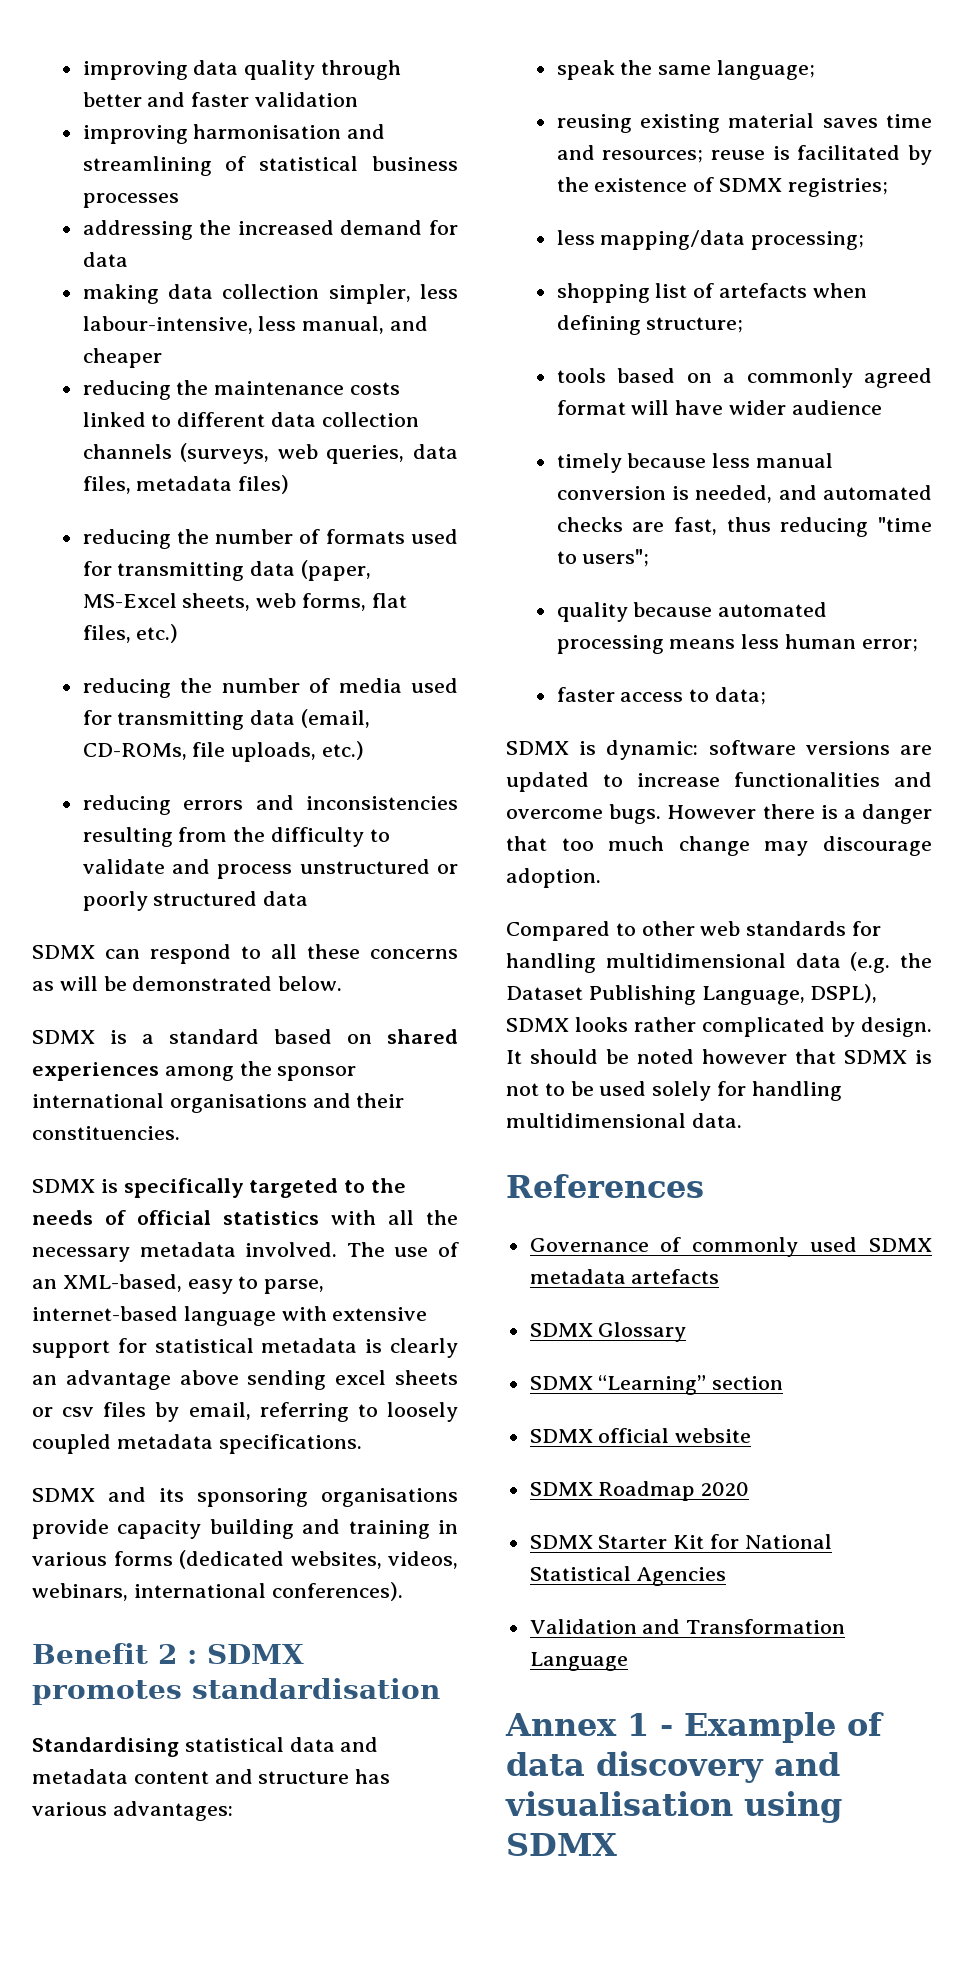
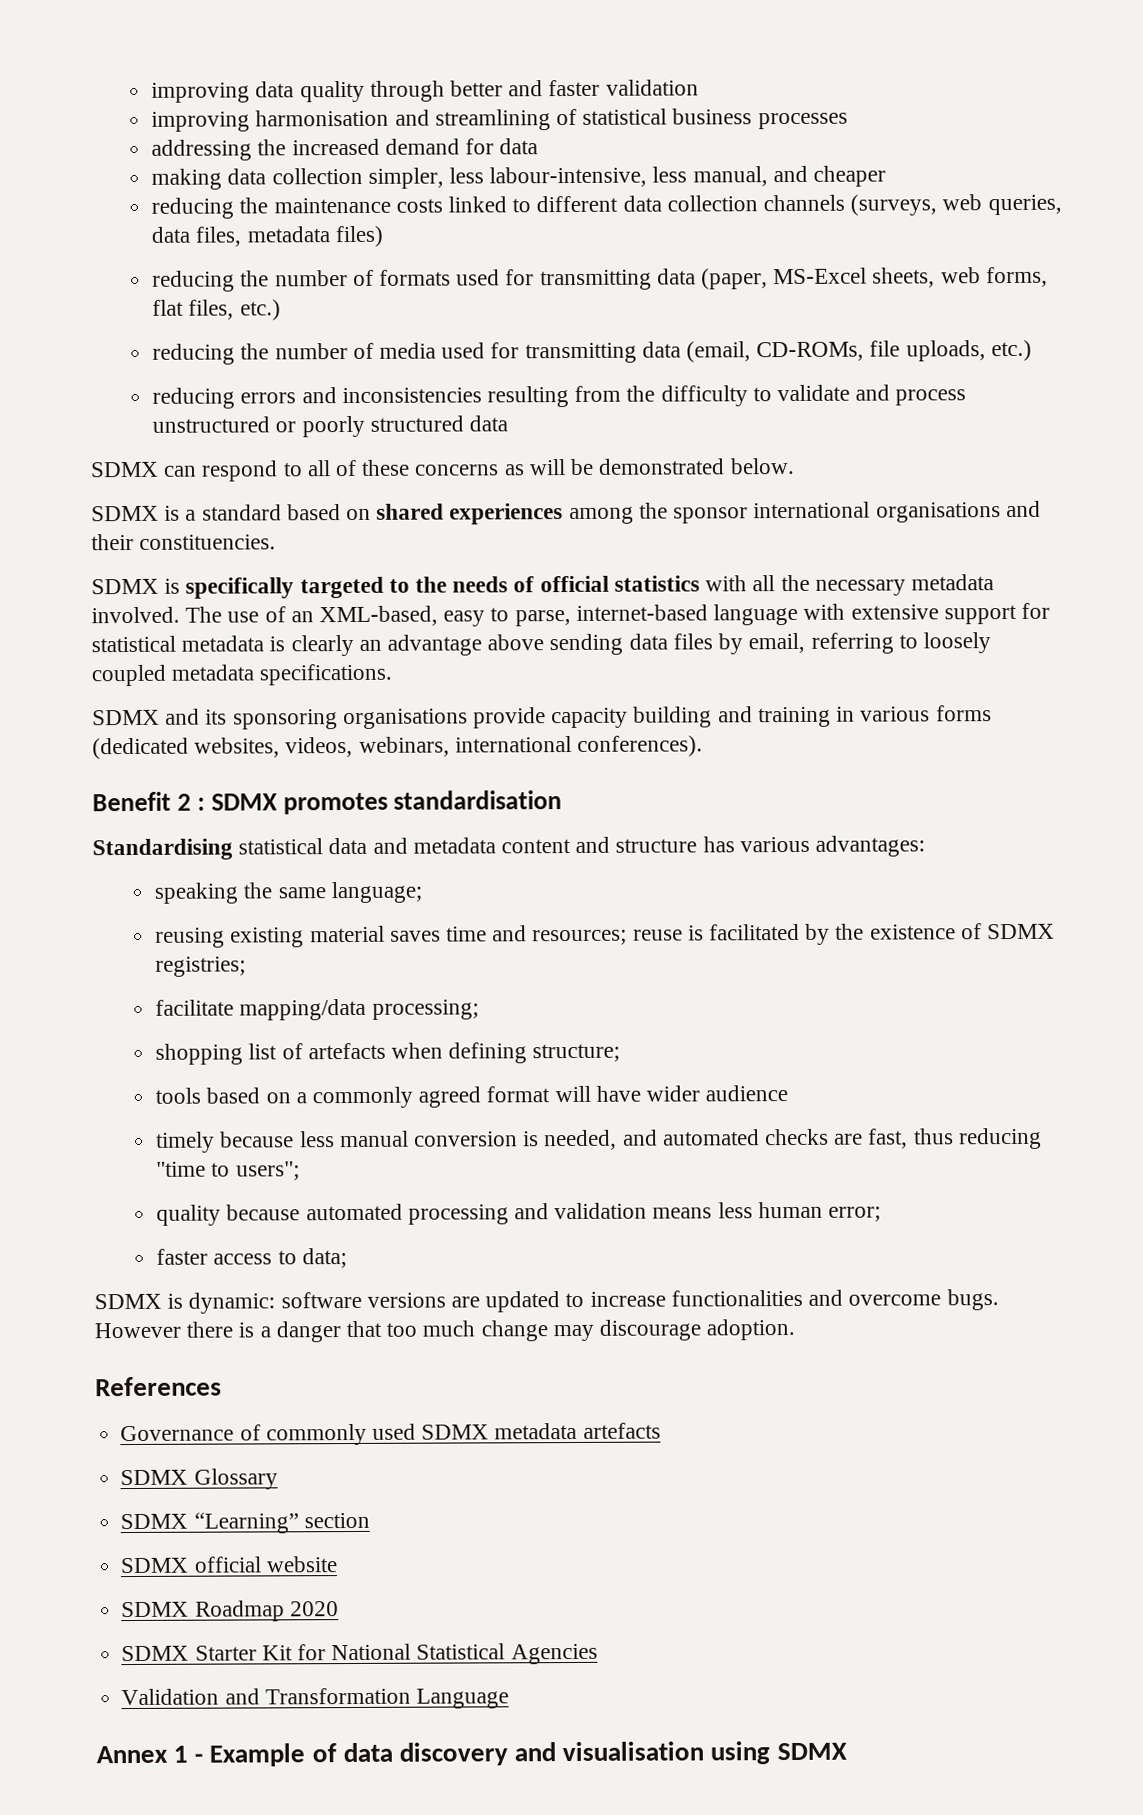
(297, 951) none -> [335,459,358,477] of
[335,1370,458,1385] [32,1407,95,1417] excel sheets or csv -> [628,633,668,650] data
[556,60,615,80] speak -> [154,882,239,904] speaking
[556,230,595,245] less -> [155,999,235,1016] facilitate
(664, 644) none -> [514,1202,648,1220] and validation
[506,921,882,941] [506,952,932,973] [506,984,878,1005] [506,1017,932,1037] [506,1049,932,1064] [506,1081,842,1101] [506,1113,742,1128] // Compared to other web standards for handling multidimensional data (e.g. the Dataset Publishing Language, DSPL), SDMX looks rather complicated by design. It should be noted however that SDMX is not to be used solely for handling multidimensional data. -> (796, 1329) none

